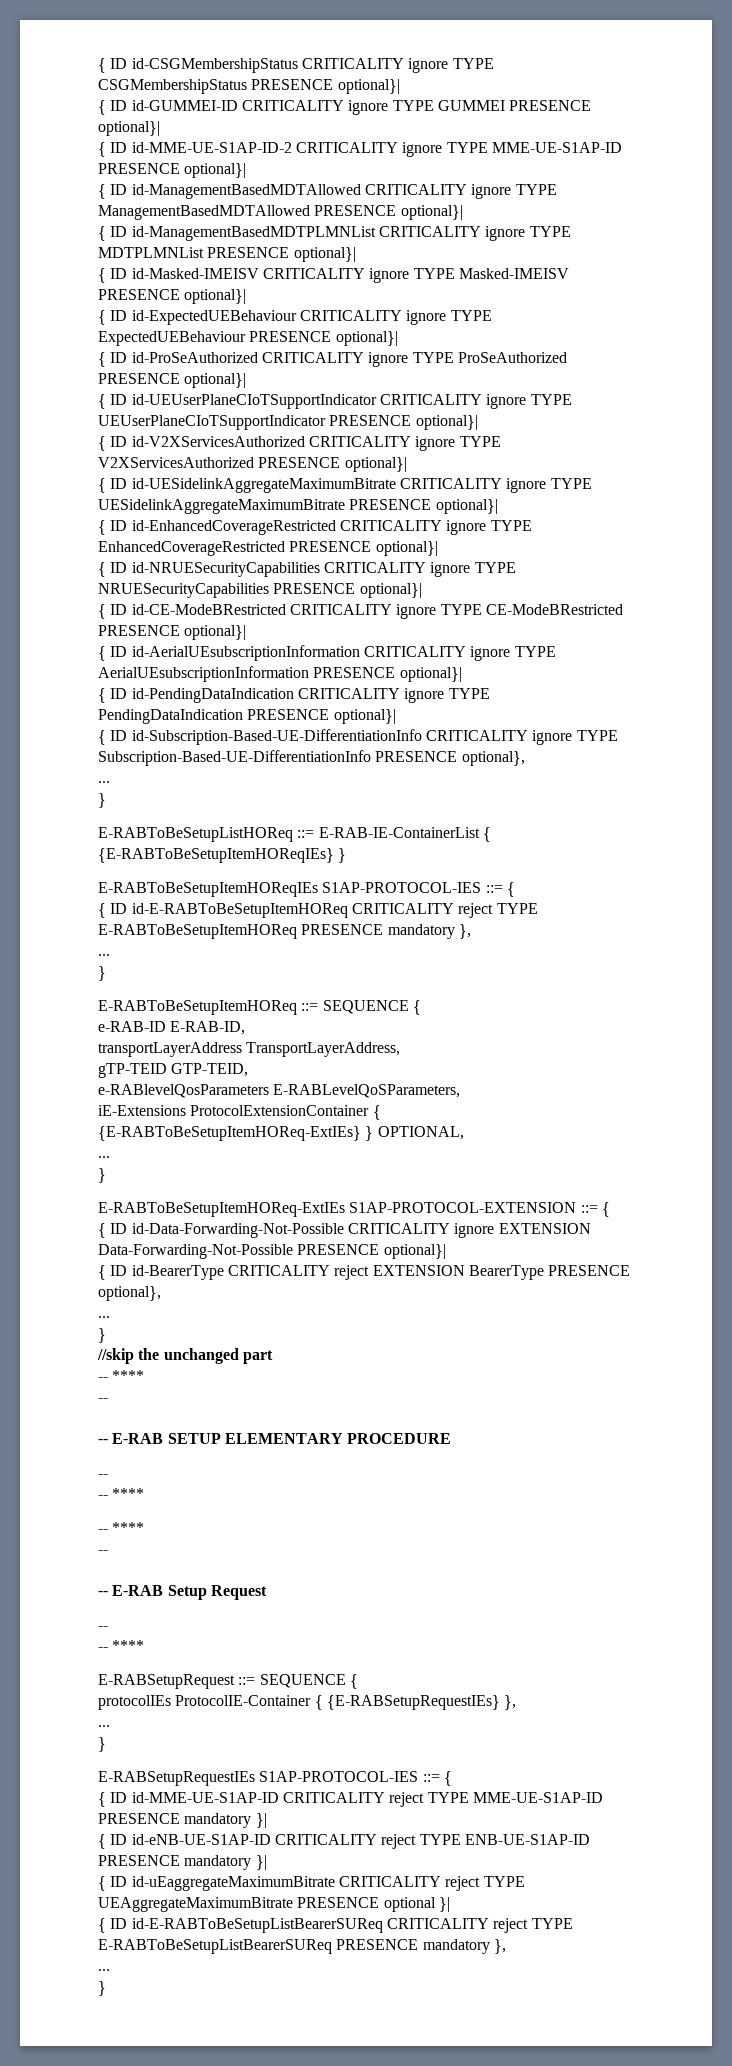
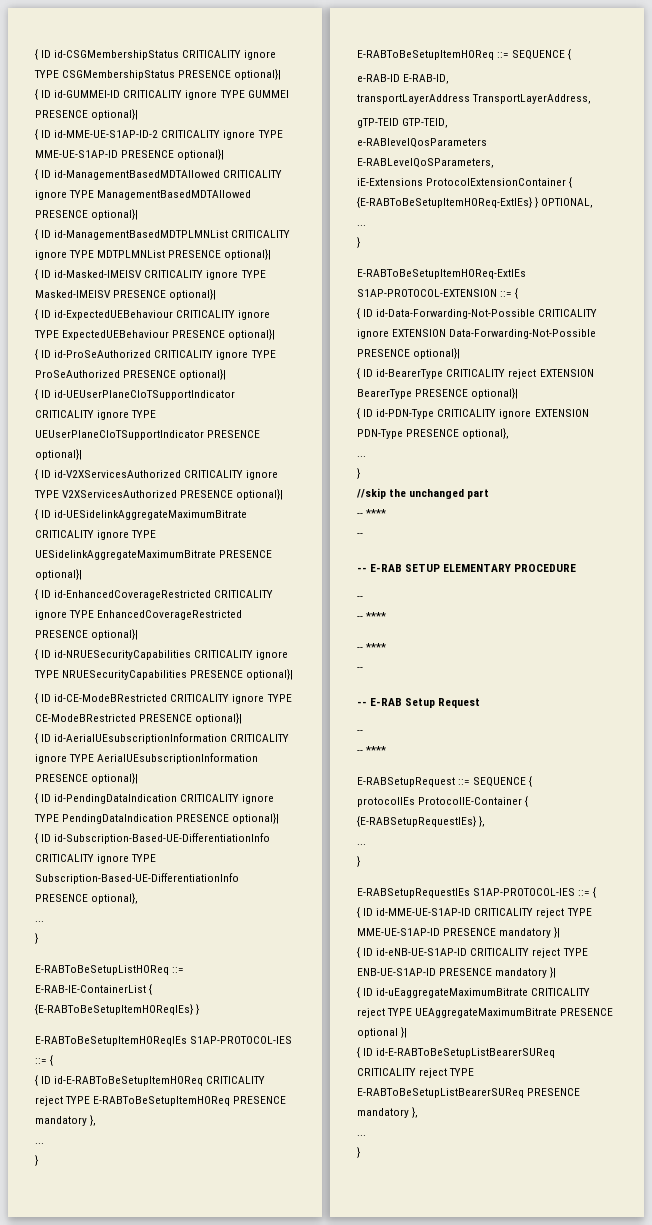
(631, 1270) none -> [471,388,519,399] [357,408,589,419] [357,429,460,439] optional}| // { ID id-PDN-Type CRITICALITY ignore EXTENSION PDN-Type PRESENCE

